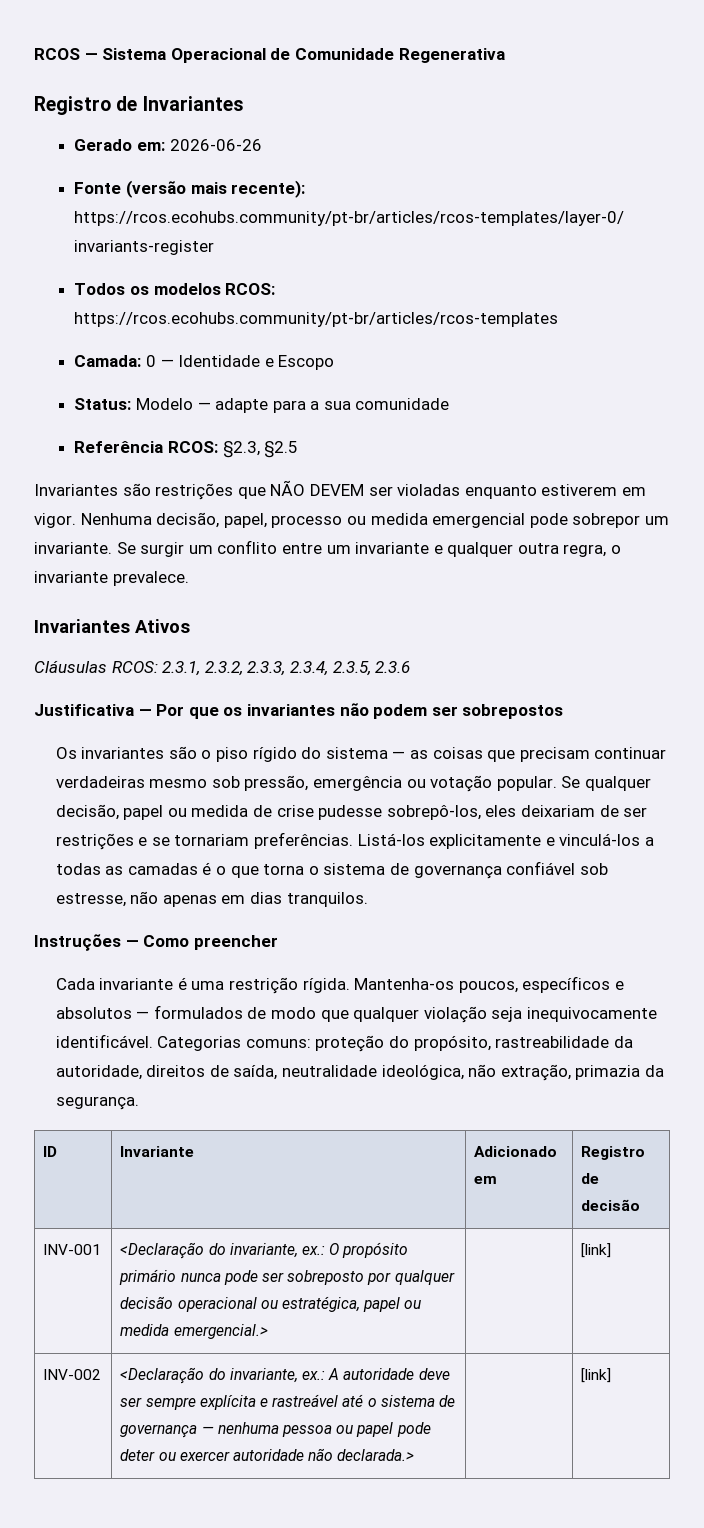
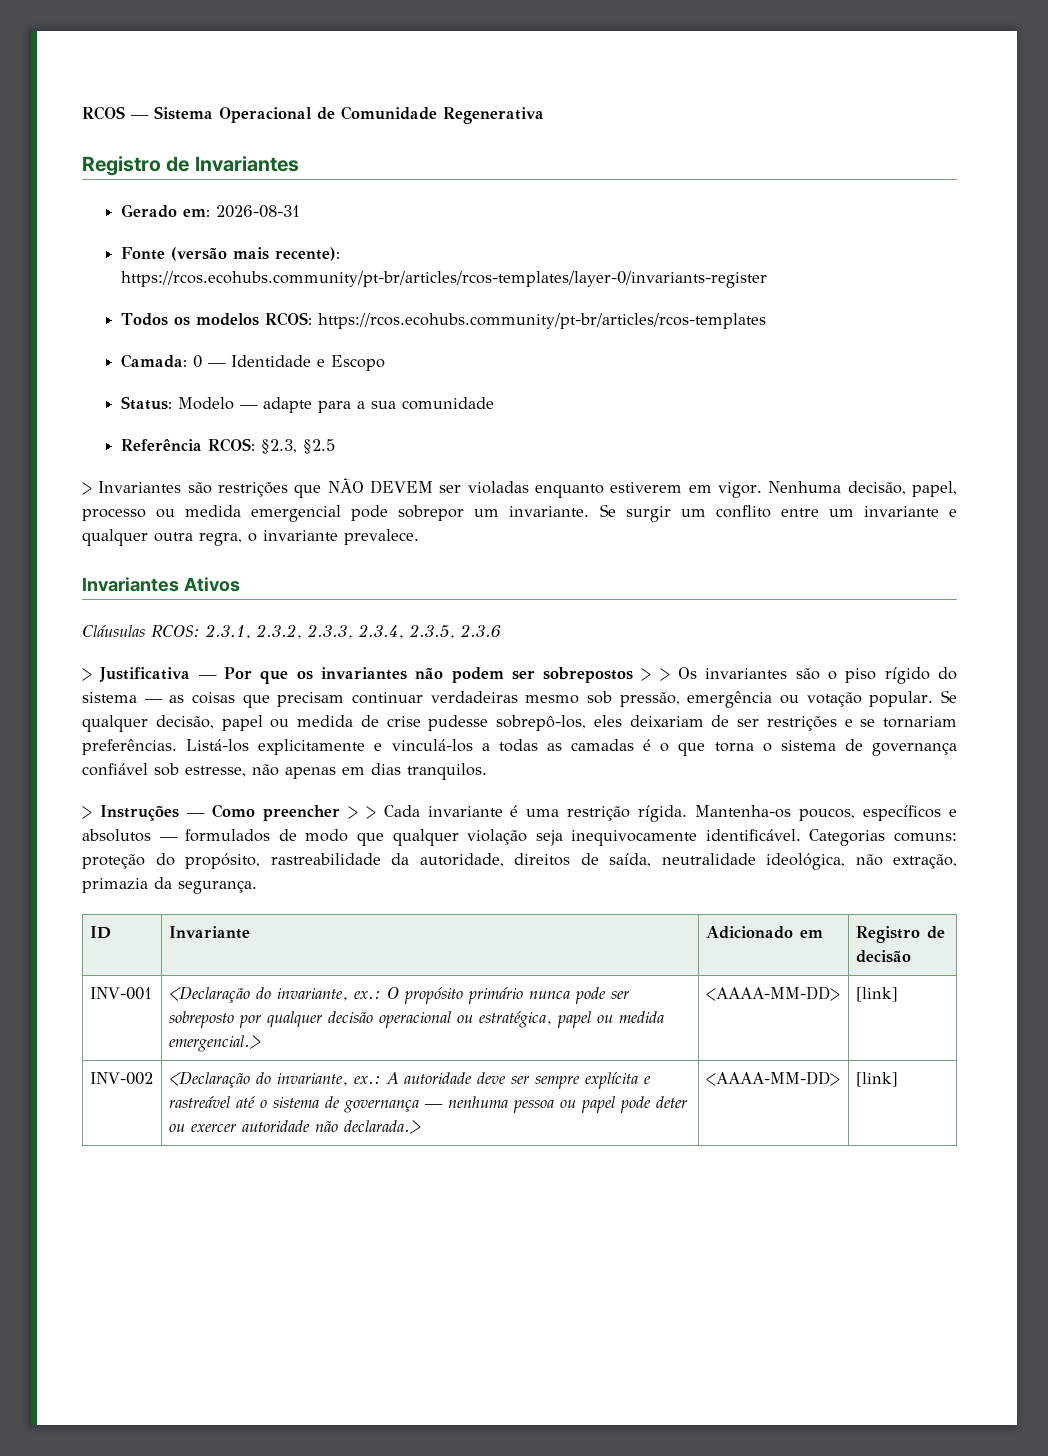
[169,139,262,151] 2026-06-26 -> [216,205,301,218] 2026-08-31
(299, 449) none -> [82,482,92,495] >
(411, 667) none -> [82,668,92,681] >
(564, 711) // -> [641,668,670,681] > >
(368, 899) none -> [82,806,92,819] >
(278, 942) // -> [347,806,376,819] > >
(268, 1331) none -> [705,986,840,1001] <AAAA-MM-DD>
(415, 1455) none -> [705,1071,840,1086] <AAAA-MM-DD>

